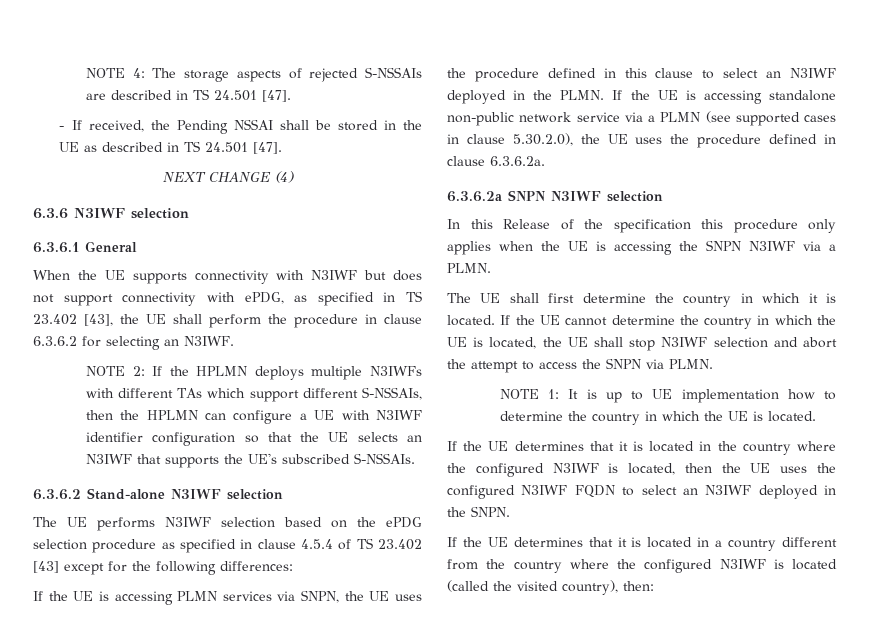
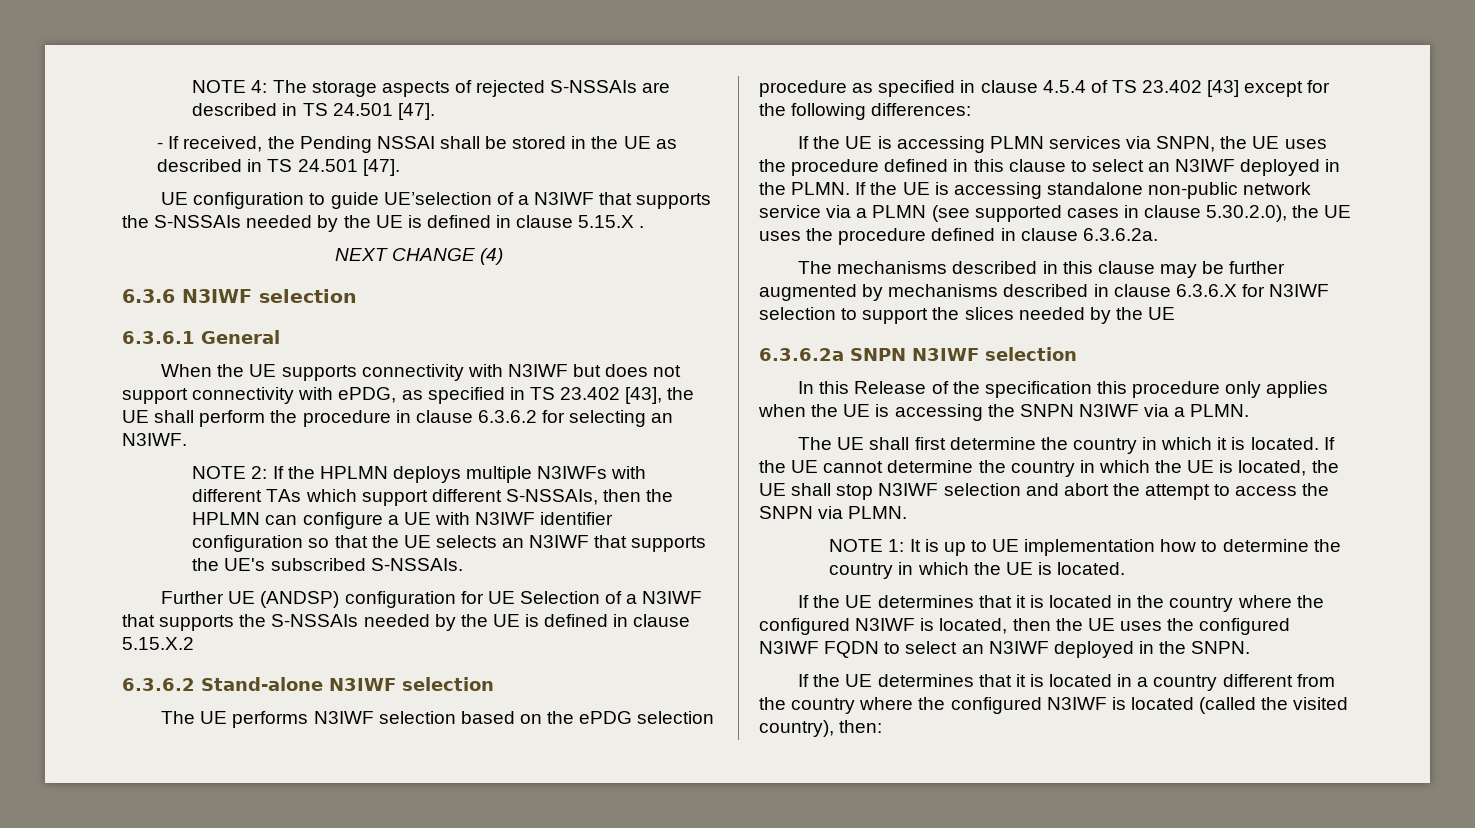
(283, 148) none -> [161,192,712,209] [122,215,645,232] // UE configuration to guide UE’selection of a N3IWF that supports the S-NSSAIs needed by the UE is defined in clause 5.15.X .
(415, 458) none -> [161,591,703,608] [122,614,691,631] [122,637,194,650] // Further UE (ANDSP) configuration for UE Selection of a N3IWF that supports the S-NSSAIs needed by the UE is defined in clause 5.15.X.2
(545, 161) none -> [798,261,1286,278] [759,284,1330,301] [759,307,1176,324] // The mechanisms described in this clause may be further augmented by mechanisms described in clause 6.3.6.X for N3IWF selection to support the slices needed by the UE

